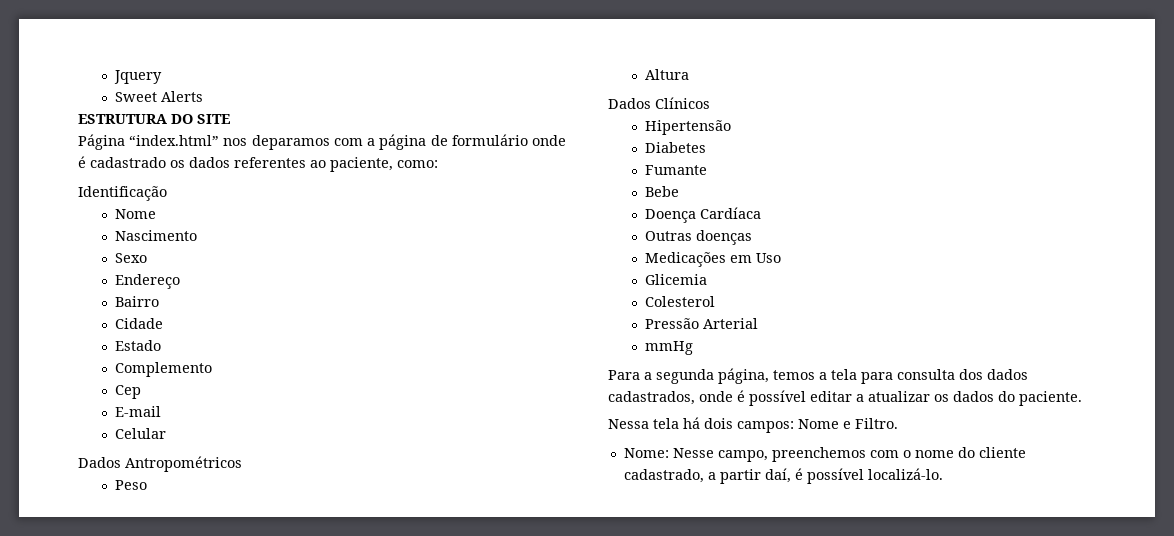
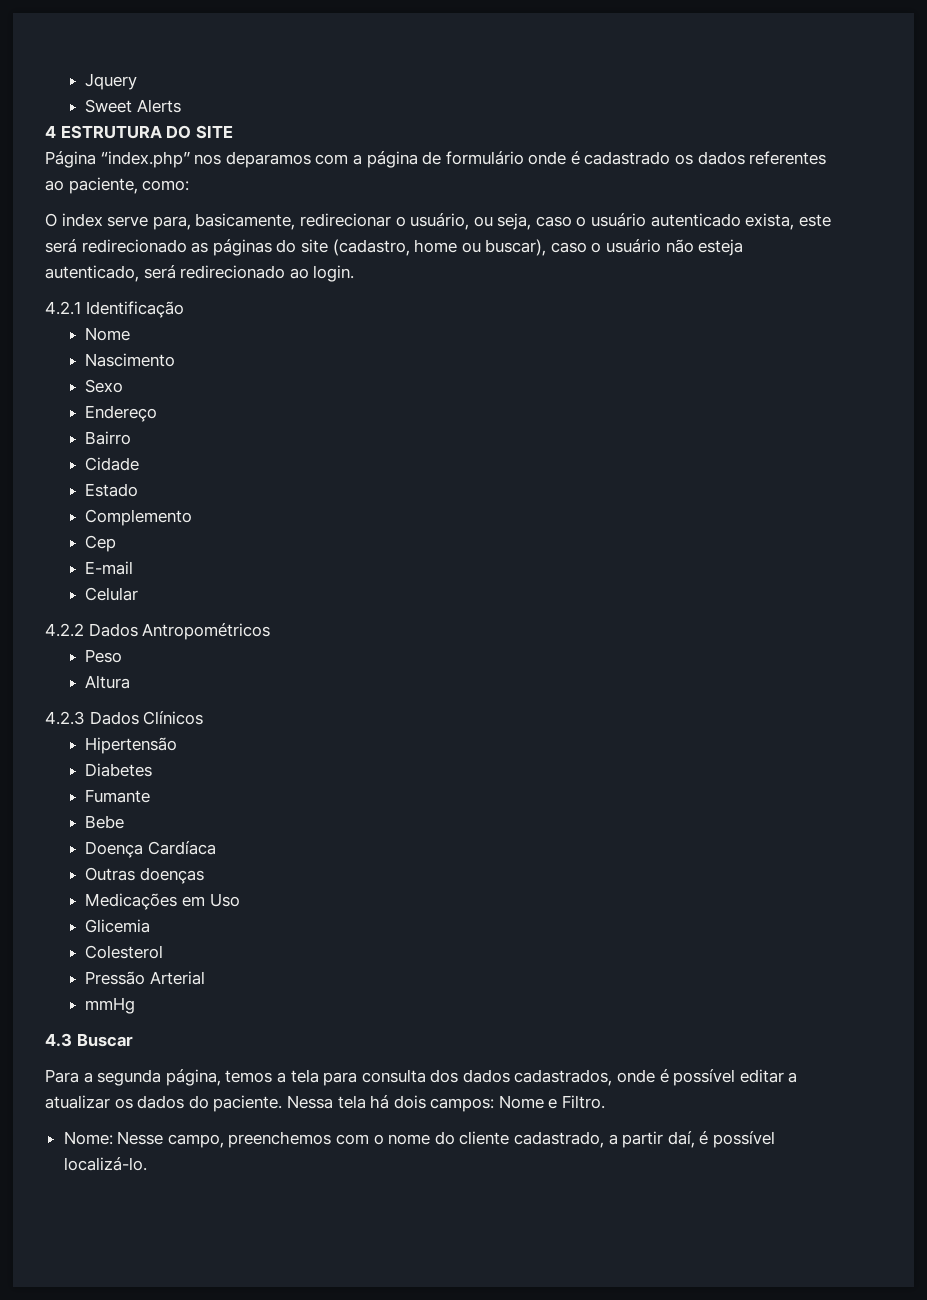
(204, 96) none -> [45,125,56,138] 4
[129,135,220,146] “index.html” -> [100,151,190,168] “index.php”
(438, 164) none -> [45,213,831,230] [45,239,744,256] [45,265,355,282] [45,301,81,315] O index serve para, basicamente, redirecionar o usuário, ou seja, caso o usuário autenticado exista, este será redirecionado as páginas do site (cadastro, home ou buscar), caso o usuário não esteja autenticado, será redirecionado ao login. // 4.2.1
(167, 433) none -> [45,623,84,637] 4.2.2
(690, 74) none -> [45,711,85,725] 4.2.3
(694, 348) none -> [45,1033,133,1047] // 4.3 Buscar
(1082, 398) // -> (283, 1103) none

